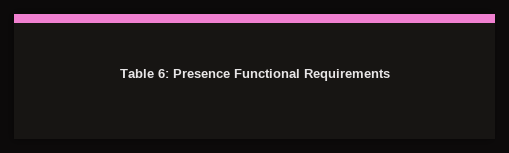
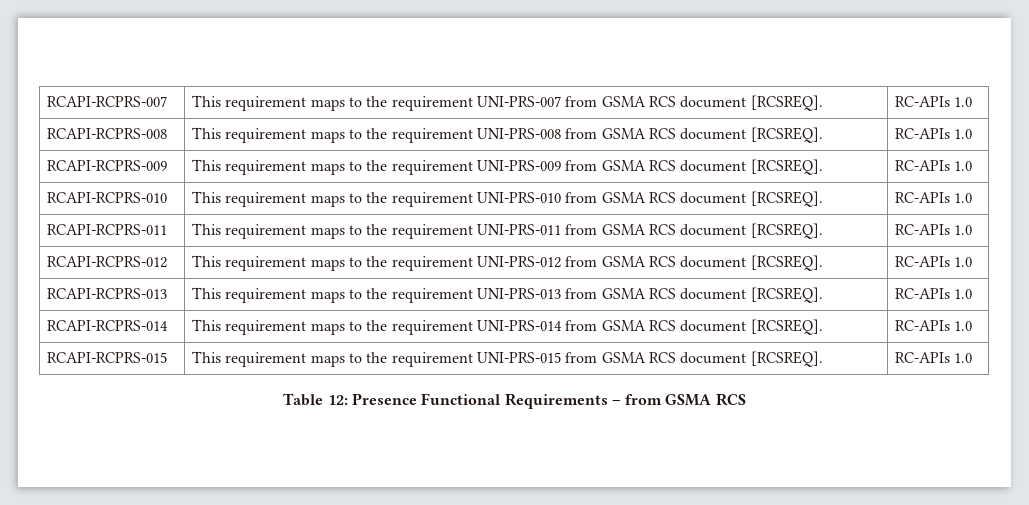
[119,69,390,81] Table 6: Presence Functional Requirements -> [47,96,168,107] [192,95,823,111] [895,96,973,107] [47,128,168,139] [192,127,823,143] [895,128,973,139] [47,160,168,171] [192,159,823,175] [895,160,973,171] [47,192,168,203] [192,191,823,207] [895,192,973,203] [47,224,168,235] [192,223,823,239] [895,224,973,235] [47,256,168,268] [192,255,823,271] [895,256,973,267] [47,288,168,299] [192,287,823,303] [895,288,973,299] [47,320,169,331] [192,319,823,335] [895,320,973,331] [47,352,168,363] [192,351,823,367] [895,352,973,363] [283,393,746,409] RCAPI-RCPRS-007 | This requirement maps to the requirement UNI-PRS-007 from GSMA RCS document [RCSREQ]. | RC-APIs 1.0 // RCAPI-RCPRS-008 | This requirement maps to the requirement UNI-PRS-008 from GSMA RCS document [RCSREQ]. | RC-APIs 1.0 // RCAPI-RCPRS-009 | This requirement maps to the requirement UNI-PRS-009 from GSMA RCS document [RCSREQ]. | RC-APIs 1.0 // RCAPI-RCPRS-010 | This requirement maps to the requirement UNI-PRS-010 from GSMA RCS document [RCSREQ]. | RC-APIs 1.0 // RCAPI-RCPRS-011 | This requirement maps to the requirement UNI-PRS-011 from GSMA RCS document [RCSREQ]. | RC-APIs 1.0 // RCAPI-RCPRS-012 | This requirement maps to the requirement UNI-PRS-012 from GSMA RCS document [RCSREQ]. | RC-APIs 1.0 // RCAPI-RCPRS-013 | This requirement maps to the requirement UNI-PRS-013 from GSMA RCS document [RCSREQ]. | RC-APIs 1.0 // RCAPI-RCPRS-014 | This requirement maps to the requirement UNI-PRS-014 from GSMA RCS document [RCSREQ]. | RC-APIs 1.0 // RCAPI-RCPRS-015 | This requirement maps to the requirement UNI-PRS-015 from GSMA RCS document [RCSREQ]. | RC-APIs 1.0 // Table 12: Presence Functional Requirements – from GSMA RCS

